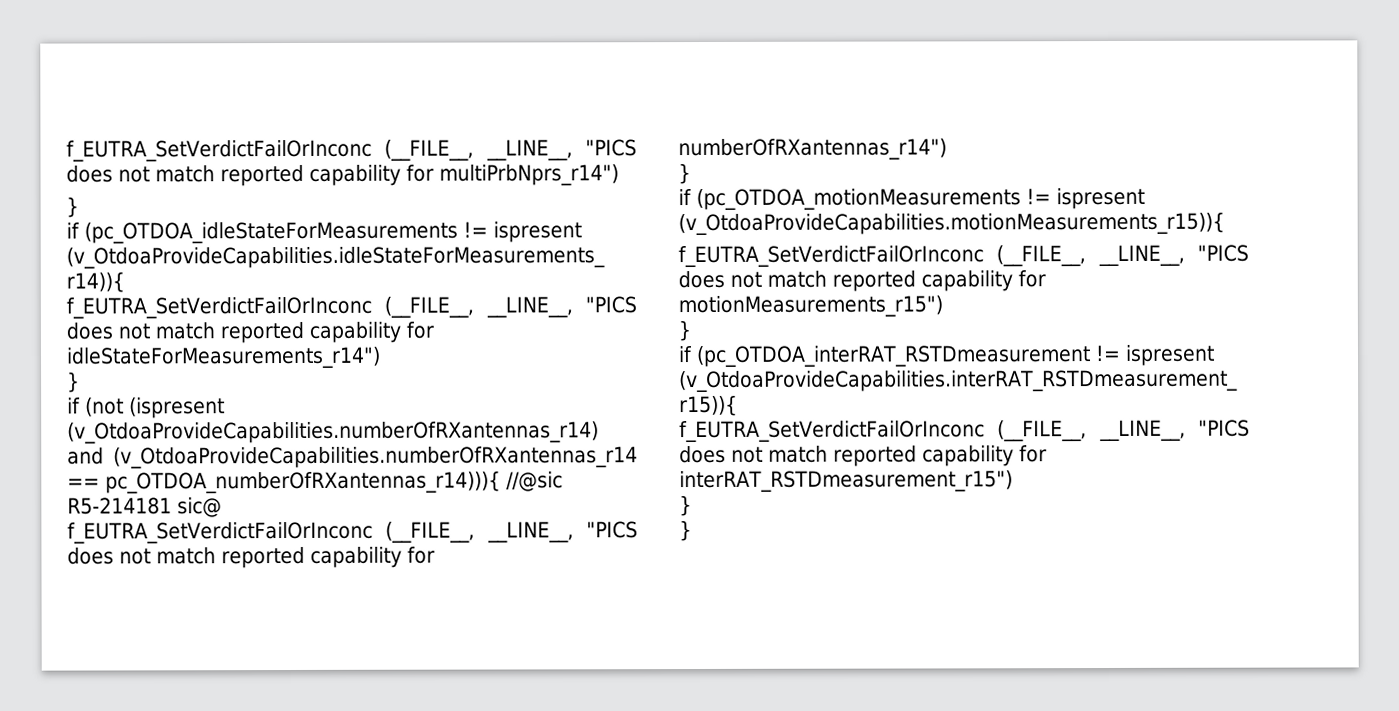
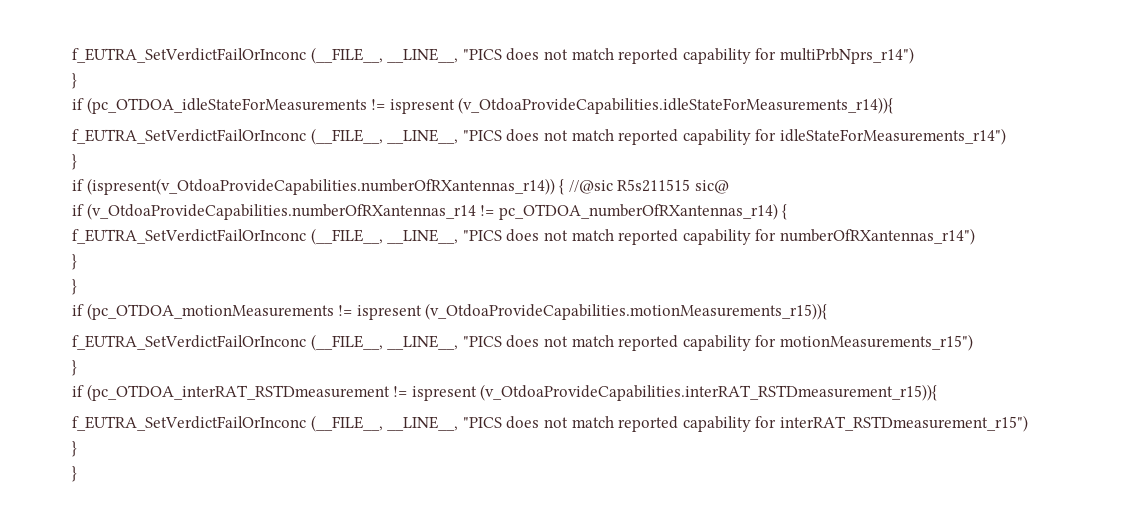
[85,397,225,419] [67,421,599,444] [67,446,638,469] [67,471,563,494] [67,497,222,518] (not (ispresent (v_OtdoaProvideCapabilities.numberOfRXantennas_r14) and (v_OtdoaProvideCapabilities.numberOfRXantennas_r14 == pc_OTDOA_numberOfRXantennas_r14))){ //@sic R5-214181 sic@ -> [86,178,729,195] [72,203,788,220] (ispresent(v_OtdoaProvideCapabilities.numberOfRXantennas_r14)) { //@sic R5s211515 sic@ // if (v_OtdoaProvideCapabilities.numberOfRXantennas_r14 != pc_OTDOA_numberOfRXantennas_r14) {
(691, 174) none -> [72,279,77,295] // }

